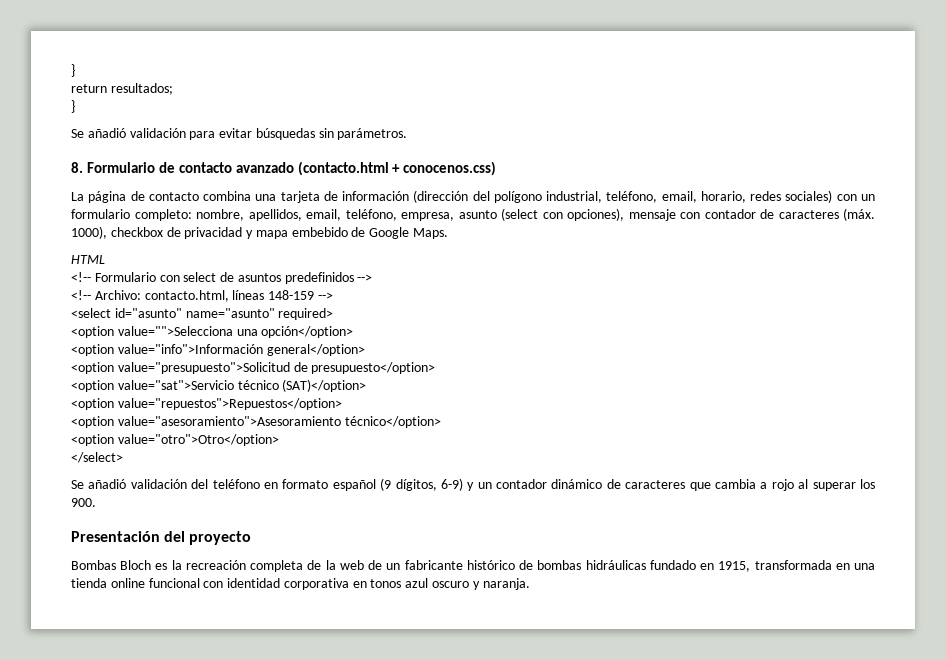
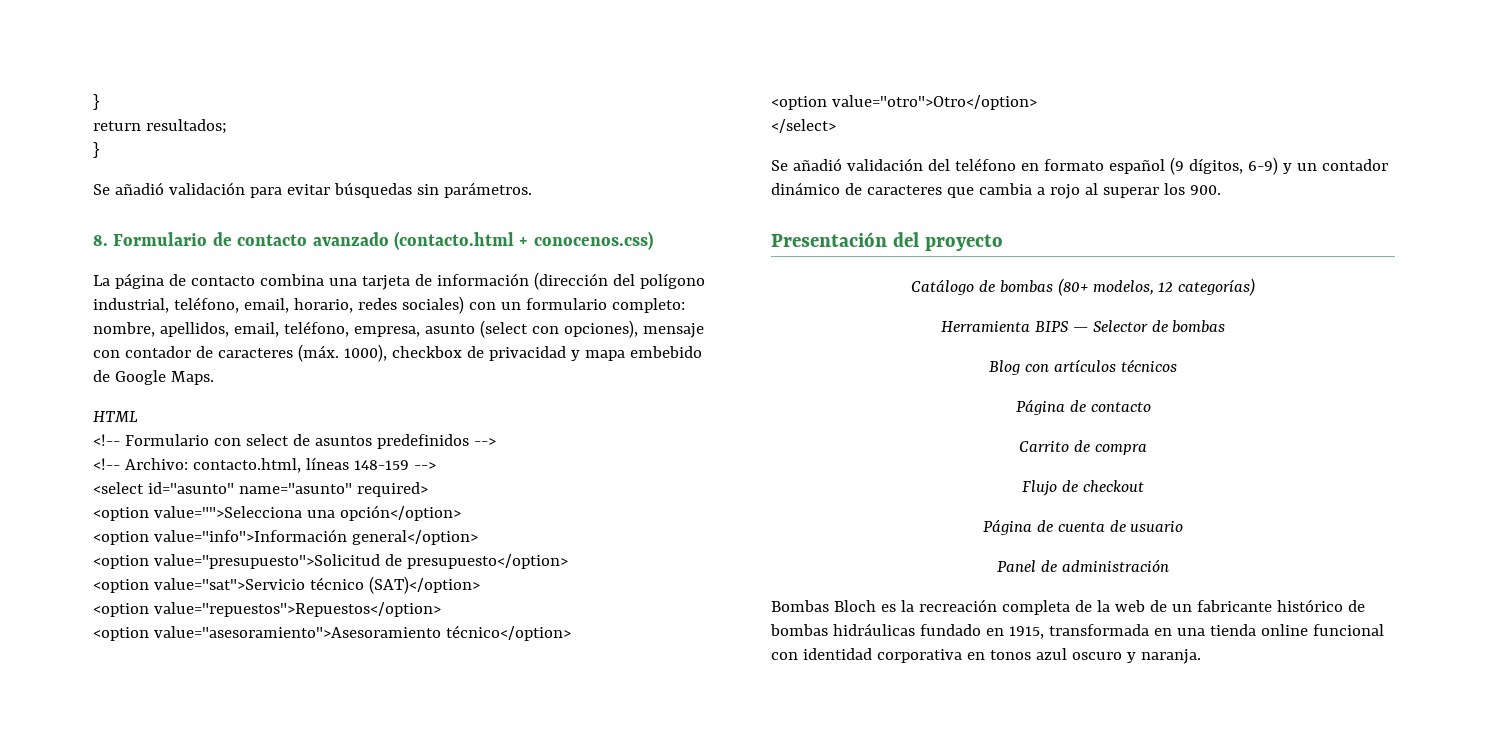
(252, 538) none -> [910,278,1256,296] [940,320,1226,333] [989,359,1177,375] [1015,399,1151,415] [1019,440,1147,455] [1022,480,1144,496] [982,519,1184,535] [997,559,1169,572] // Catálogo de bombas (80+ modelos, 12 categorías) // Herramienta BIPS — Selector de bombas // Blog con artículos técnicos // Página de contacto // Carrito de compra // Flujo de checkout // Página de cuenta de usuario // Panel de administración

